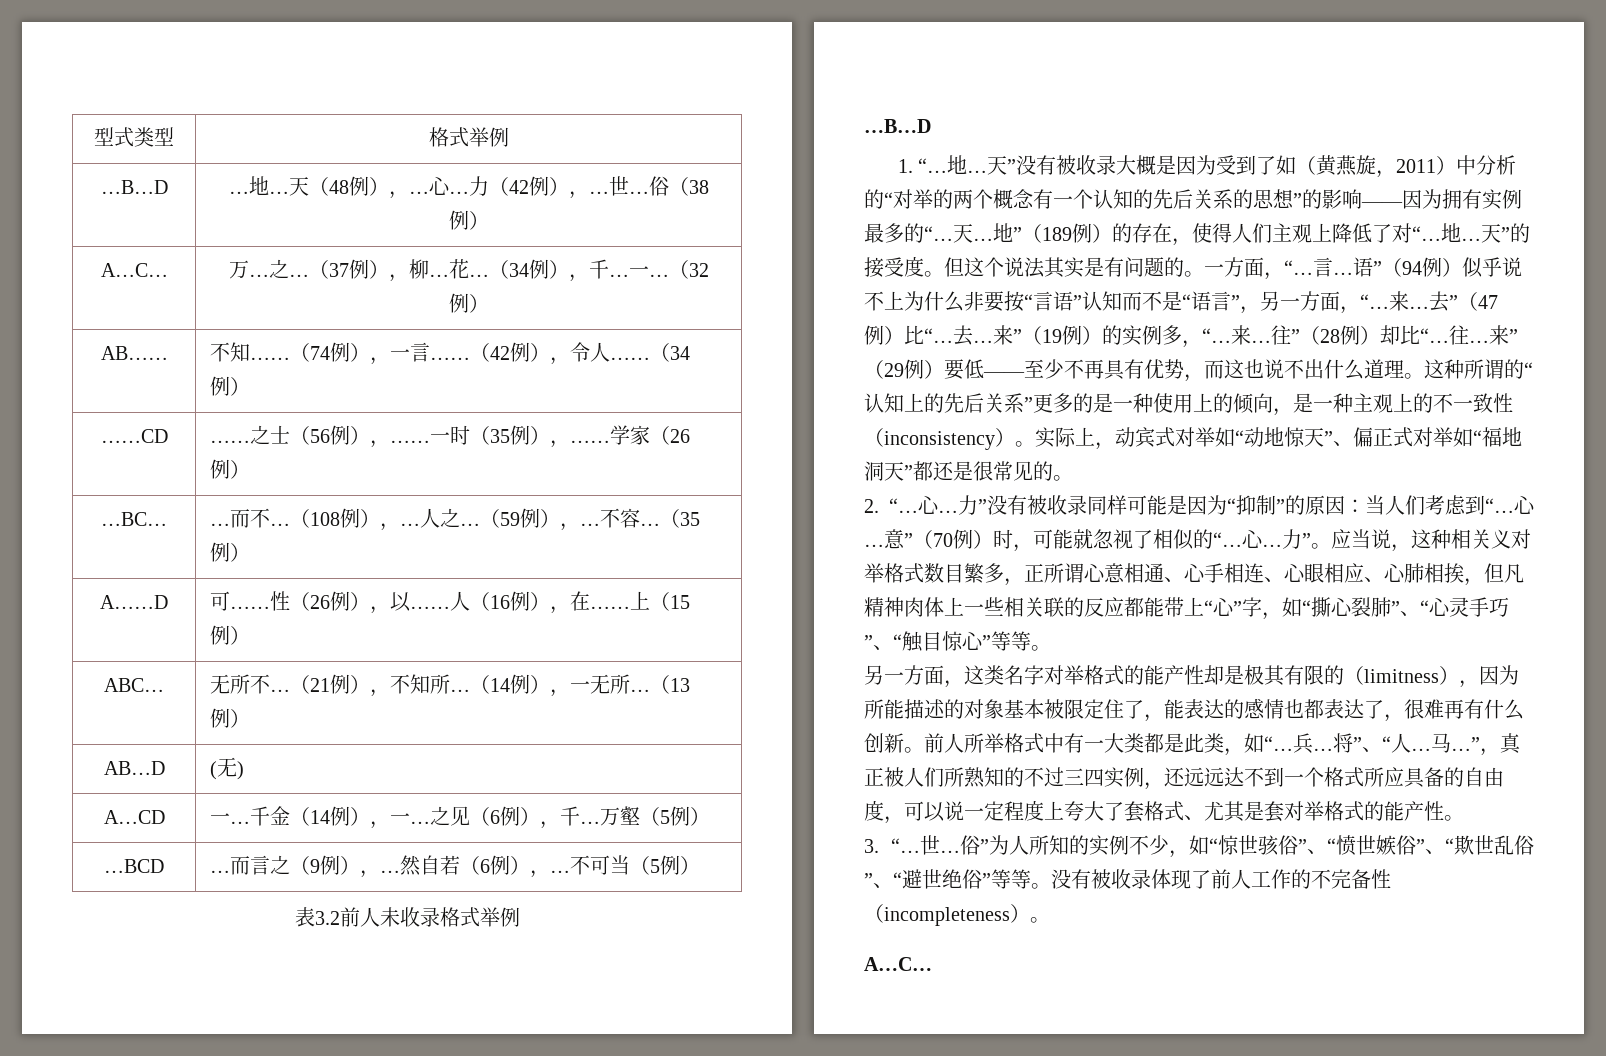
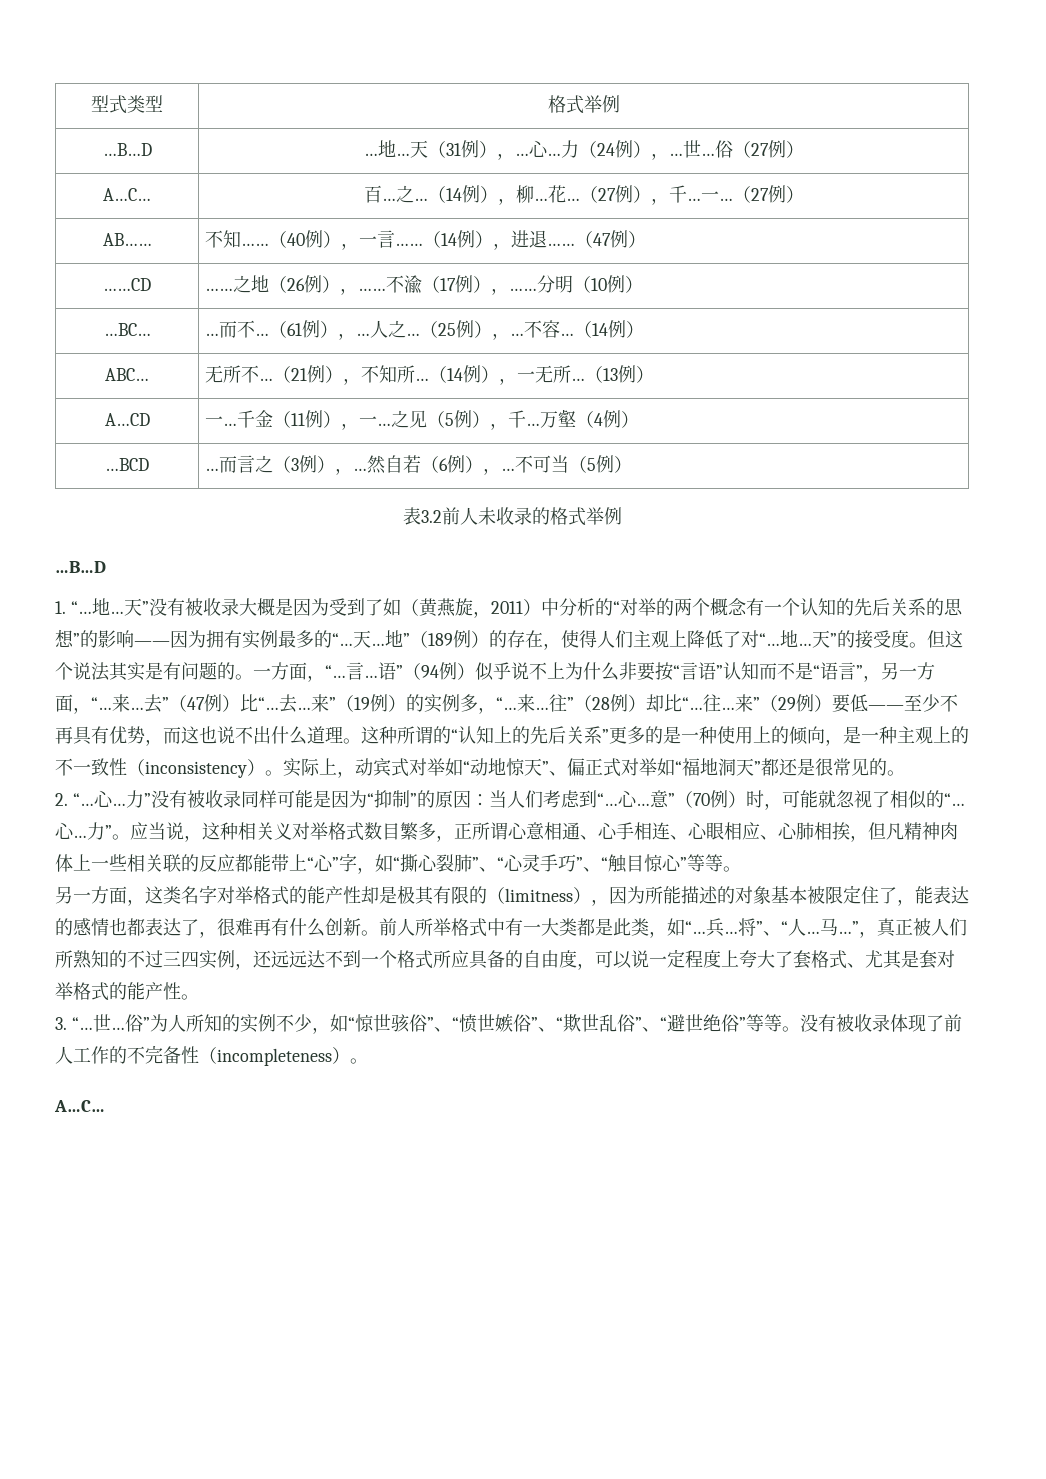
[328,180,349,194] 48 -> [445,143,461,156] 31
[508,180,529,194] 42 -> [596,143,615,156] 24
[688,180,709,194] 38 -> [750,143,769,156] 27
[228,260,249,279] 万 -> [363,185,382,203] 百
[328,263,349,277] 37 -> [445,188,462,201] 14
[508,263,529,277] 34 -> [597,188,616,201] 27
[688,263,709,277] 32 -> [750,188,769,201] 27
[309,346,330,360] 74 -> [287,233,306,246] 40
[489,342,690,365] 42例），令人……（34 -> [441,230,612,250] 14例），进退……（47
[269,425,690,448] 士（56例），……一时（35例），……学家（26 -> [251,275,608,295] 地（26例），……不渝（17例），……分明（10
[309,512,340,526] 108 -> [287,323,303,336] 61
[499,512,520,526] 59 -> [438,323,457,336] 25
[679,512,700,526] [209,542,250,562] [100,595,168,609] [209,591,690,614] 35例） // A……D | 可……性（26例），以……人（16例），在……上（15 -> [592,323,609,336] 14
[103,761,165,775] [209,757,244,780] // AB…D | (无) -> (655, 374) none
[309,810,330,824] 14 -> [291,413,306,426] 11
[489,810,500,824] 6 -> [445,413,455,426] 5
[659,810,670,824] 5 -> [594,413,604,426] 4
[309,859,320,873] 9 -> [291,458,300,471] 3
(440, 917) none -> [531,507,550,525] 的

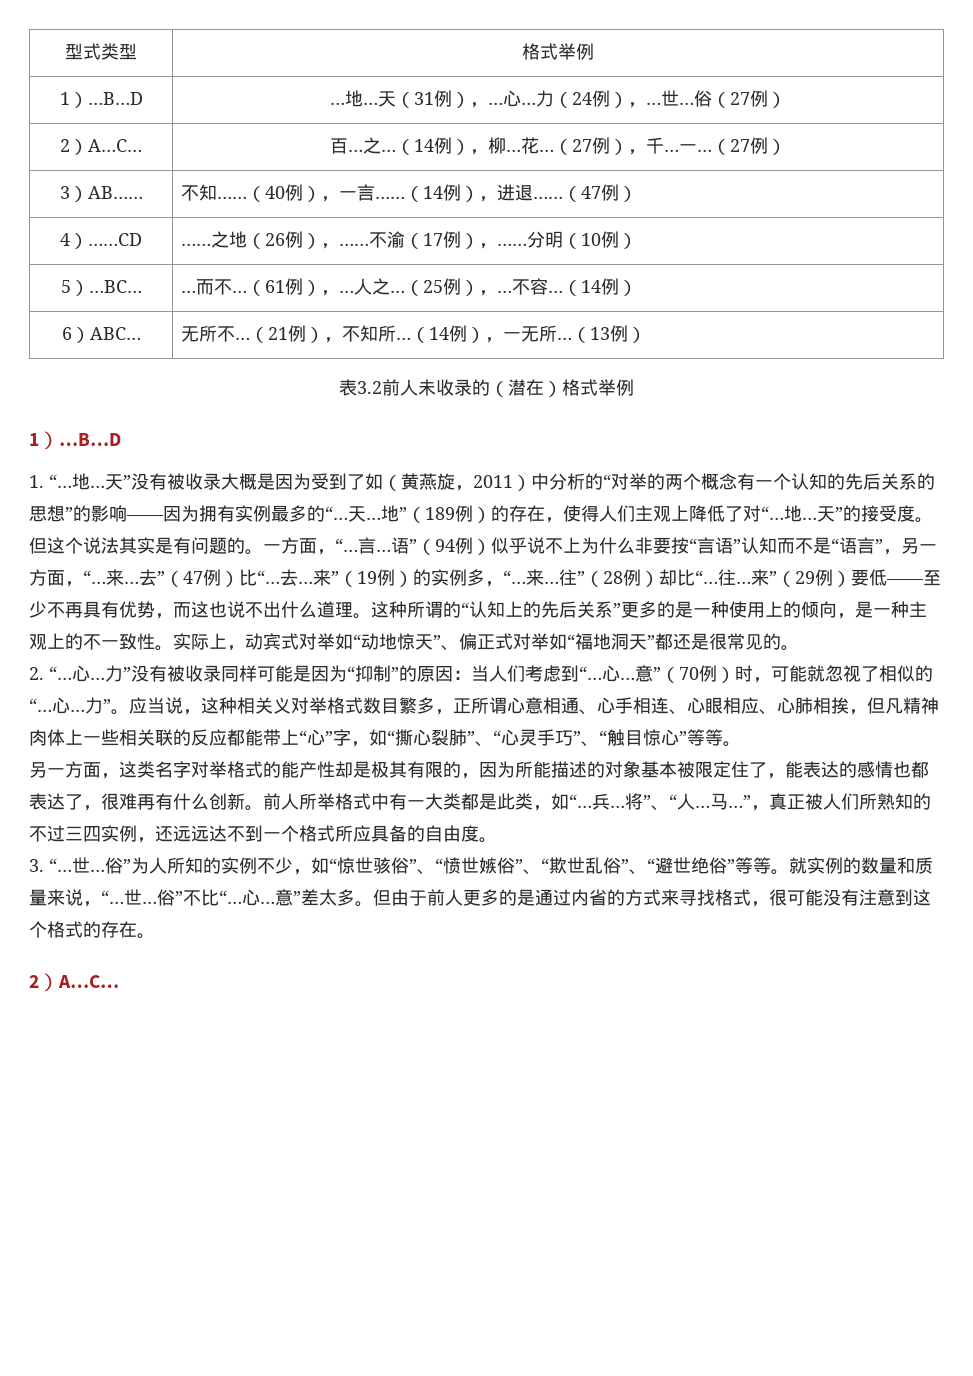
(620, 104) none -> [59,92,88,108] 1）
(804, 149) none -> [60,139,88,155] 2）
(804, 194) none -> [59,186,88,202] 3）
(647, 239) none -> [60,233,88,249] 4）
(644, 284) none -> [60,280,89,296] 5）
(645, 329) none -> [61,327,90,343] 6）
[104,413,150,426] [205,409,640,430] [105,458,149,471] [205,455,633,475] // A…CD | 一…千金（11例），一…之见（5例），千…万壑（4例） // …BCD | …而言之（3例），…然自若（6例），…不可当（5例） -> (647, 335) none
[549,507,622,526] 格式举例 // -> [490,379,634,397] [29,431,59,450] （潜在）格式举例 // 1）
[127,759,265,778] （inconsistency） -> (155, 641) none
[487,887,591,904] （limitness） -> (461, 769) none
[577,949,955,970] [55,982,181,1001] ，可以说一定程度上夸大了套格式、尤其是套对举格式的能产性 -> (479, 833) none
[799,1014,962,1032] [55,1045,368,1066] 没有被收录体现了前人工作的不完备性（incompleteness）。 // -> [789,857,933,874] [29,889,931,907] [29,921,155,939] [29,973,59,992] 就实例的数量和质量来说，“…世…俗”不比“…心…意”差太多。但由于前人更多的是通过内省的方式来寻找格式，很可能没有注意到这个格式的存在。 // 2）

